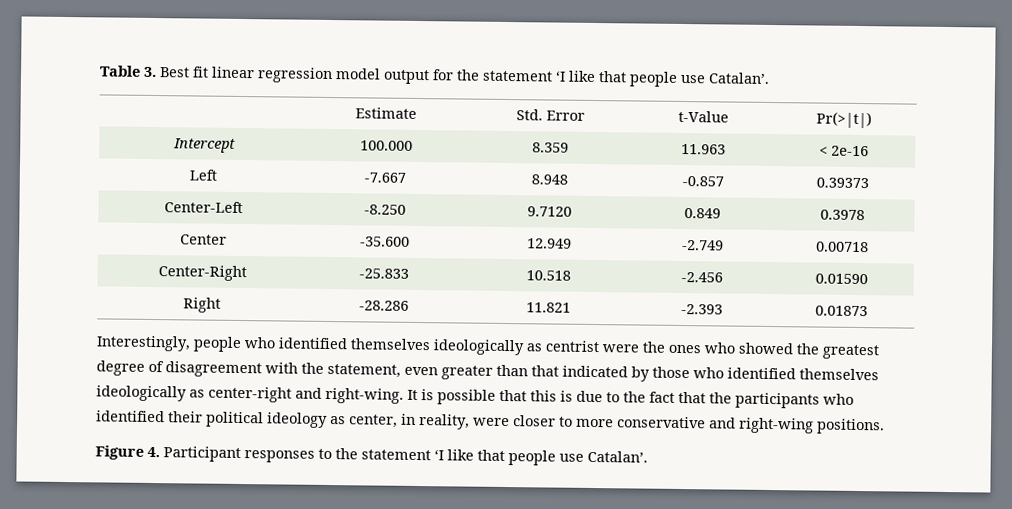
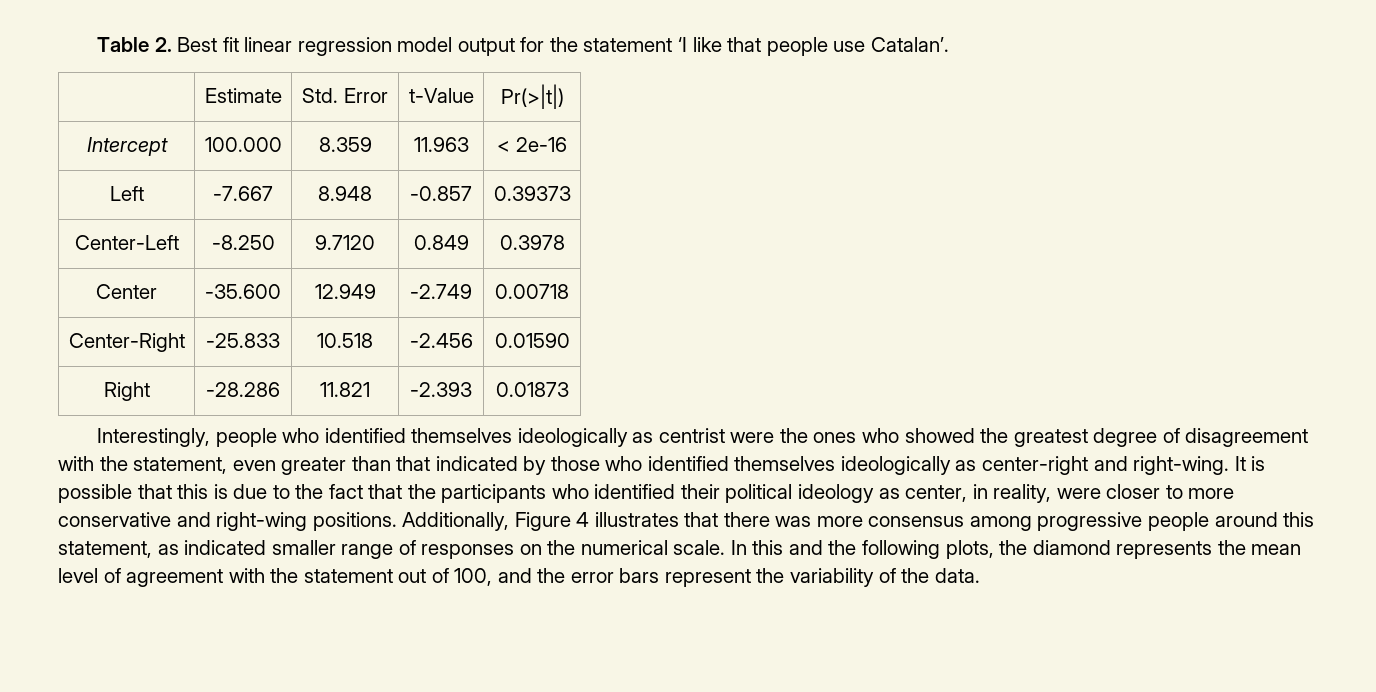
[143,66,157,78] 3. -> [154,37,172,52] 2.
[95,445,648,466] // Figure 4. Participant responses to the statement ‘I like that people use Catalan’. -> [402,512,1315,531] [58,540,1302,559] [58,568,980,587] Additionally, Figure 4 illustrates that there was more consensus among progressive people around this statement, as indicated smaller range of responses on the numerical scale. In this and the following plots, the diamond represents the mean level of agreement with the statement out of 100, and the error bars represent the variability of the data.

